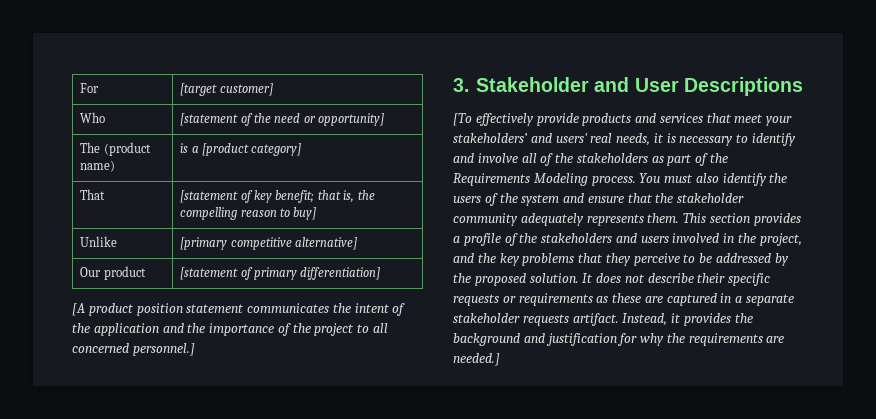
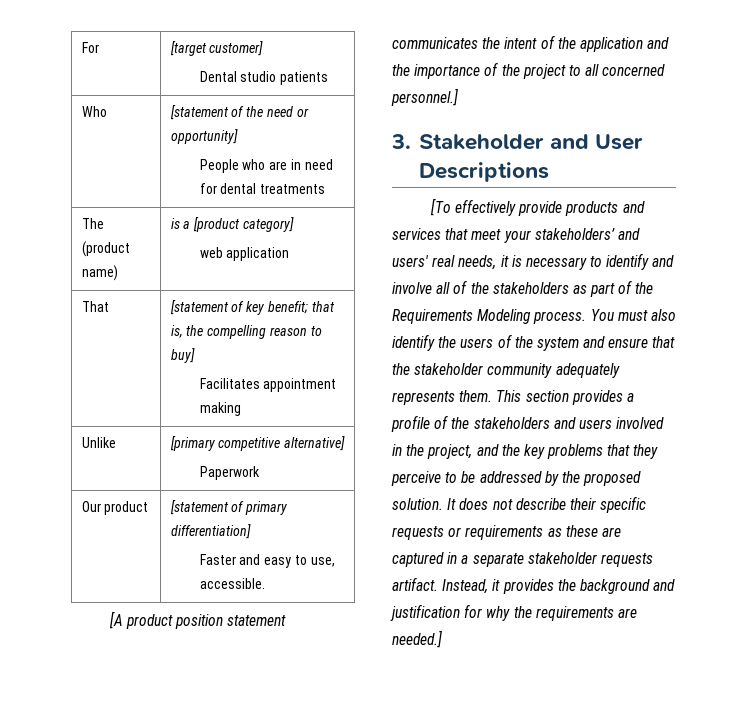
(273, 89) none -> [199,71,329,85] // Dental studio patients
(385, 119) none -> [199,159,333,173] [199,183,326,194] // People who are in need for dental treatments
(302, 149) none -> [199,247,290,261] // web application
(317, 213) none -> [199,378,337,392] [199,402,241,416] // Facilitates appointment making
(358, 243) none -> [199,466,260,480] // Paperwork
(381, 273) none -> [199,554,335,568] [199,578,265,589] // Faster and easy to use, accessible.

